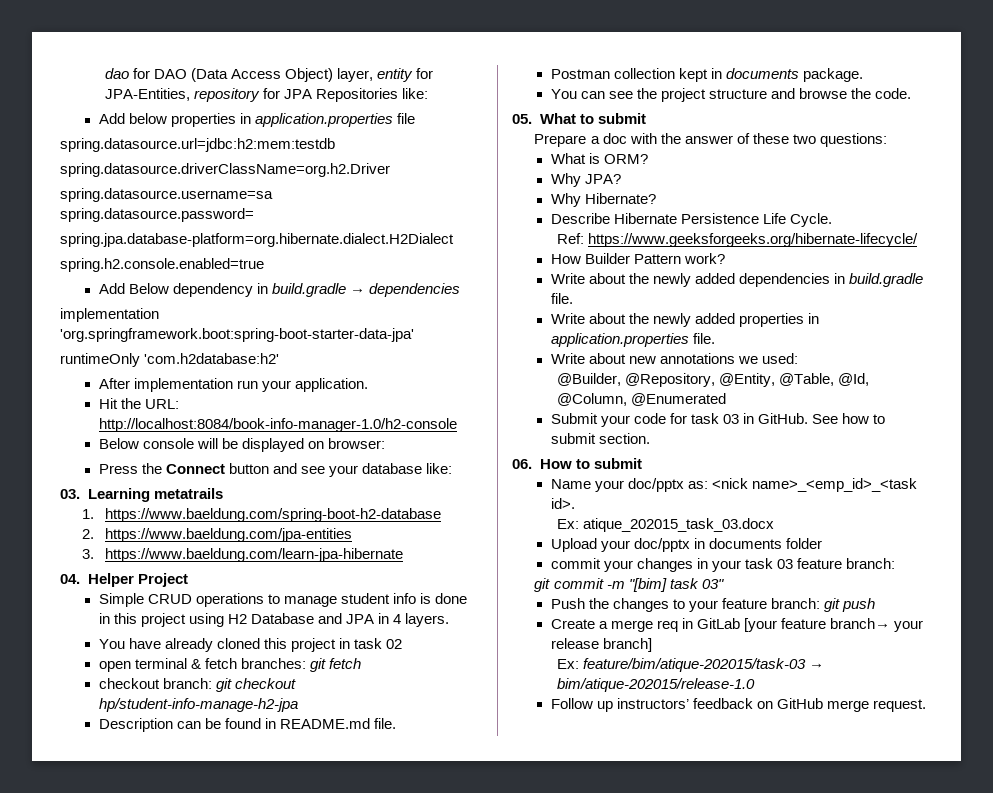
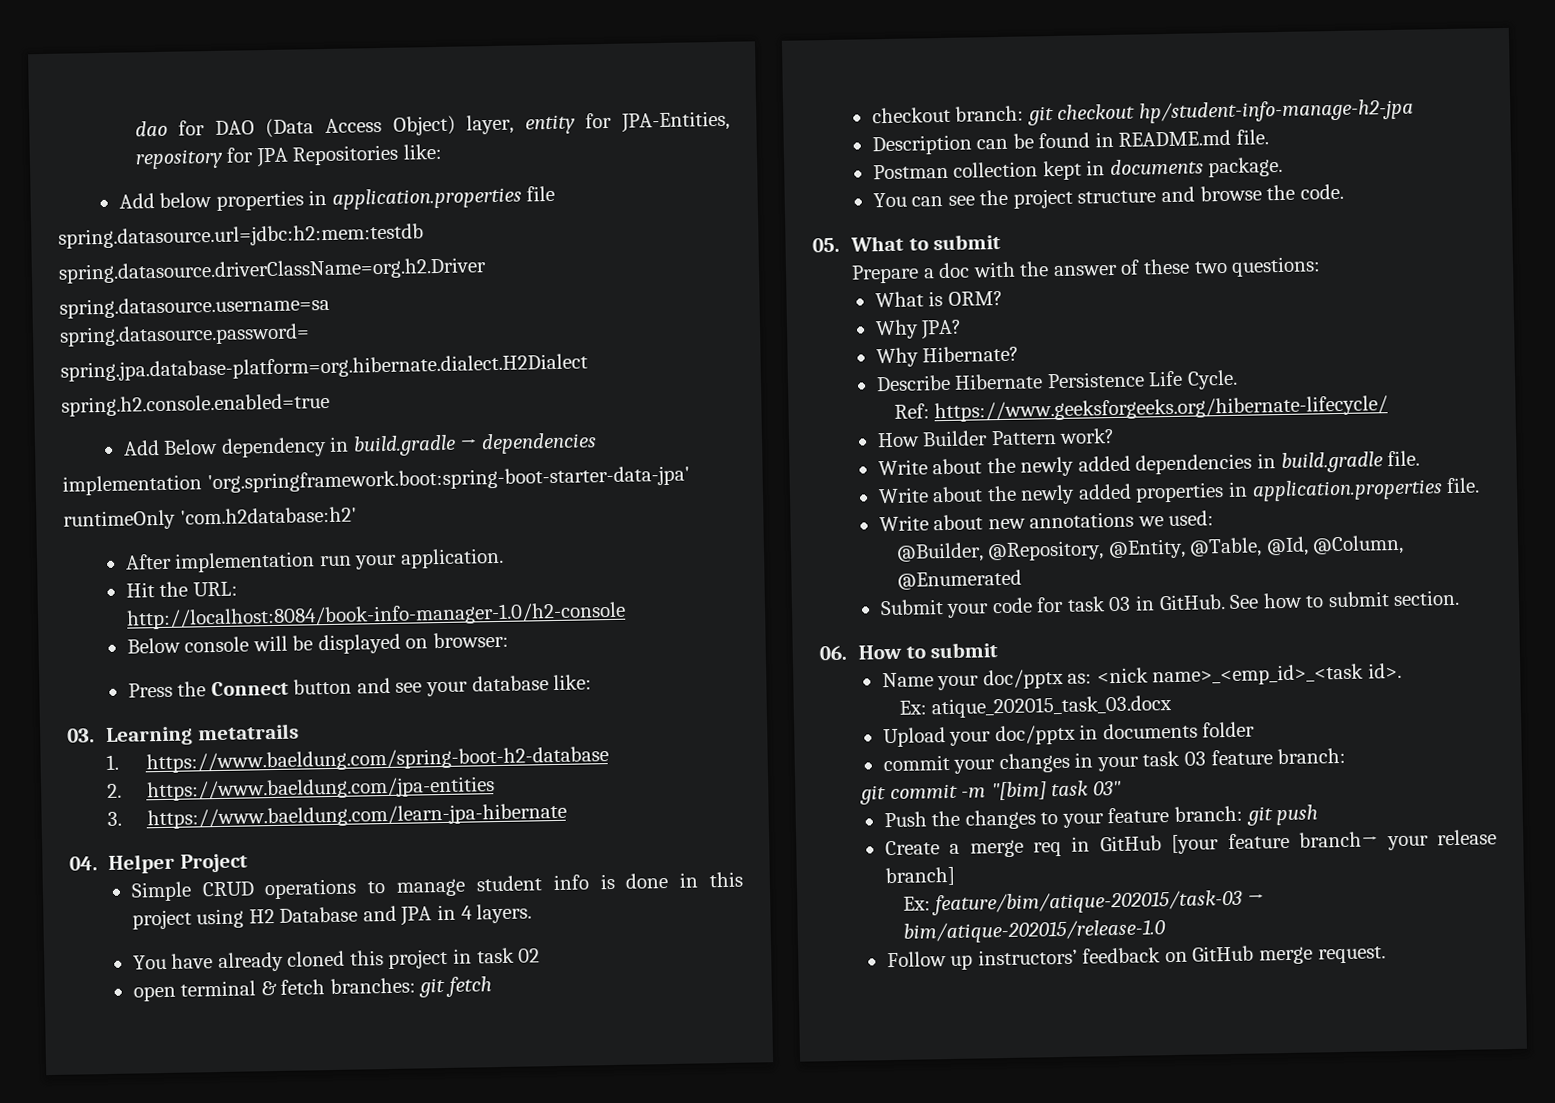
[697,618,741,629] GitLab -> [1099,835,1162,852] GitHub

